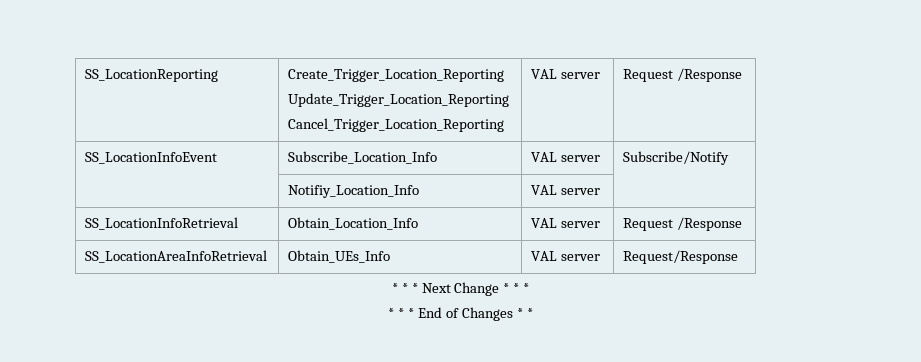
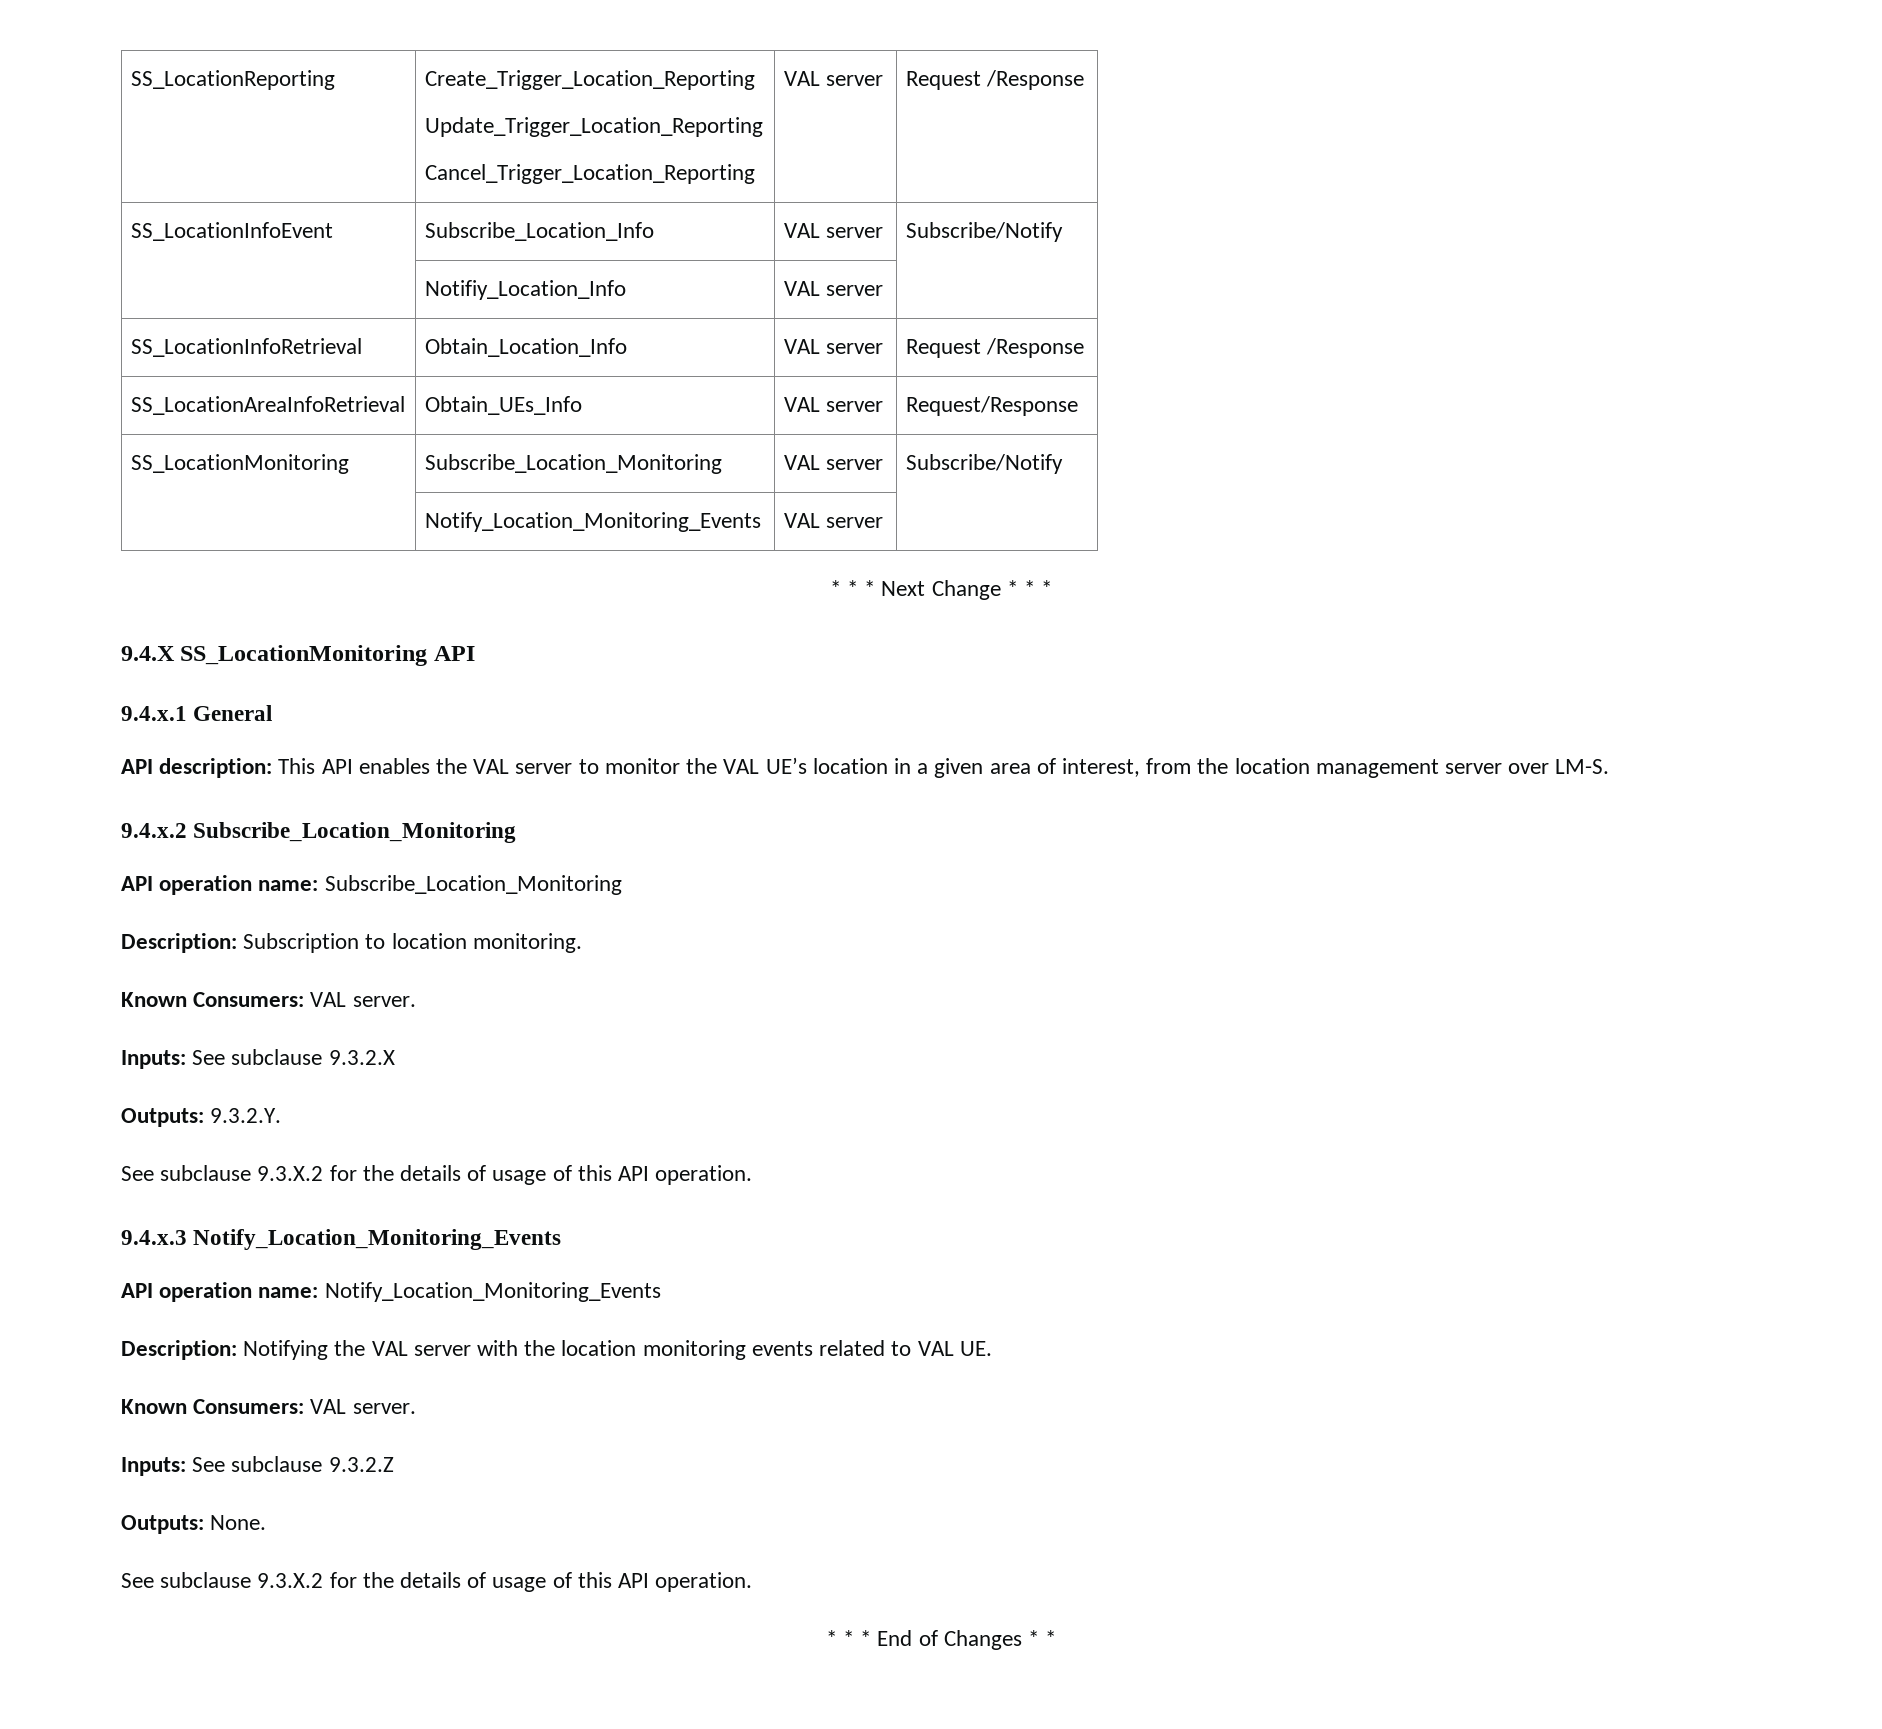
(739, 257) none -> [130,454,349,474] [424,454,722,474] [783,455,884,470] [905,454,1063,474] [424,512,761,532] [783,513,884,528] // SS_LocationMonitoring | Subscribe_Location_Monitoring | VAL server | Subscribe/Notify // | Notify_Location_Monitoring_Events | VAL server |
(530, 288) none -> [121,645,475,666] [121,705,273,721] [121,757,1610,778] [121,822,517,843] [121,875,622,895] [121,933,582,953] [121,992,416,1007] [121,1049,395,1069] [121,1108,282,1127] [121,1165,753,1185] [121,1229,562,1250] [121,1282,661,1302] [121,1340,992,1360] [121,1399,416,1414] [121,1456,394,1476] [121,1515,267,1534] [121,1572,753,1592] // 9.4.X SS_LocationMonitoring API // 9.4.x.1 General // API description: This API enables the VAL server to monitor the VAL UE’s location in a given area of interest, from the location management server over LM-S. // 9.4.x.2 Subscribe_Location_Monitoring // API operation name: Subscribe_Location_Monitoring // Description: Subscription to location monitoring. // Known Consumers: VAL server. // Inputs: See subclause 9.3.2.X // Outputs: 9.3.2.Y. // See subclause 9.3.X.2 for the details of usage of this API operation. // 9.4.x.3 Notify_Location_Monitoring_Events // API operation name: Notify_Location_Monitoring_Events // Description: Notifying the VAL server with the location monitoring events related to VAL UE. // Known Consumers: VAL server. // Inputs: See subclause 9.3.2.Z // Outputs: None. // See subclause 9.3.X.2 for the details of usage of this API operation.

